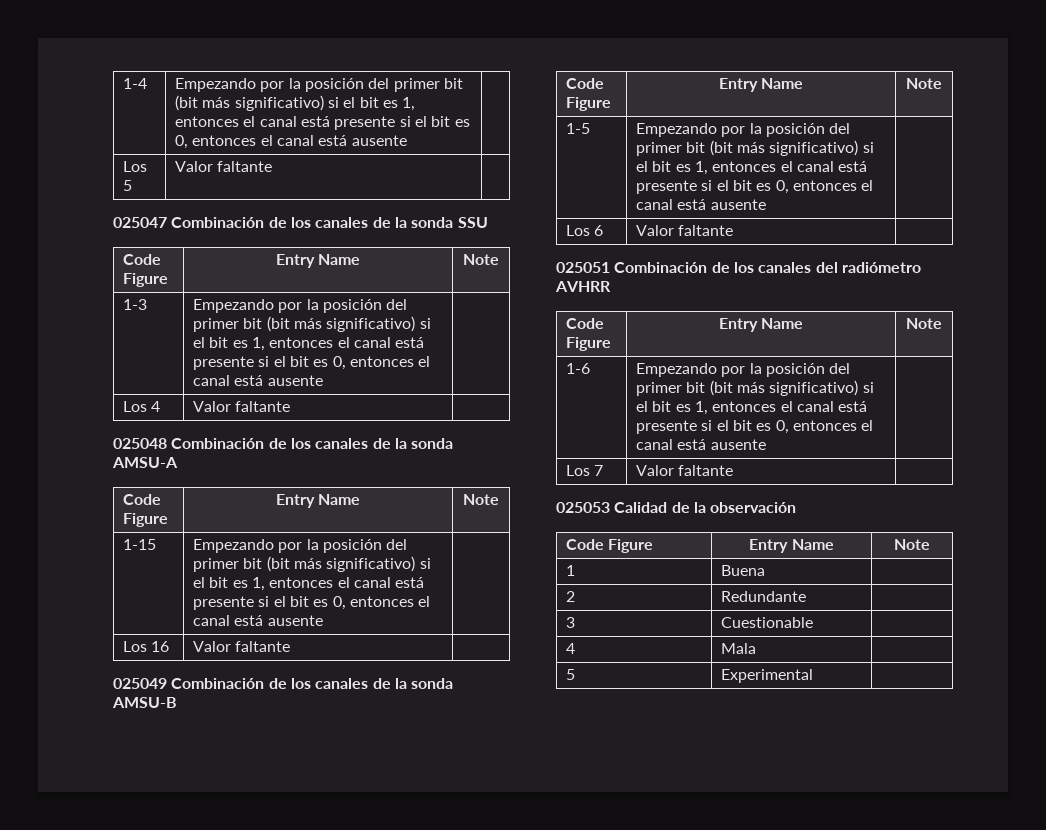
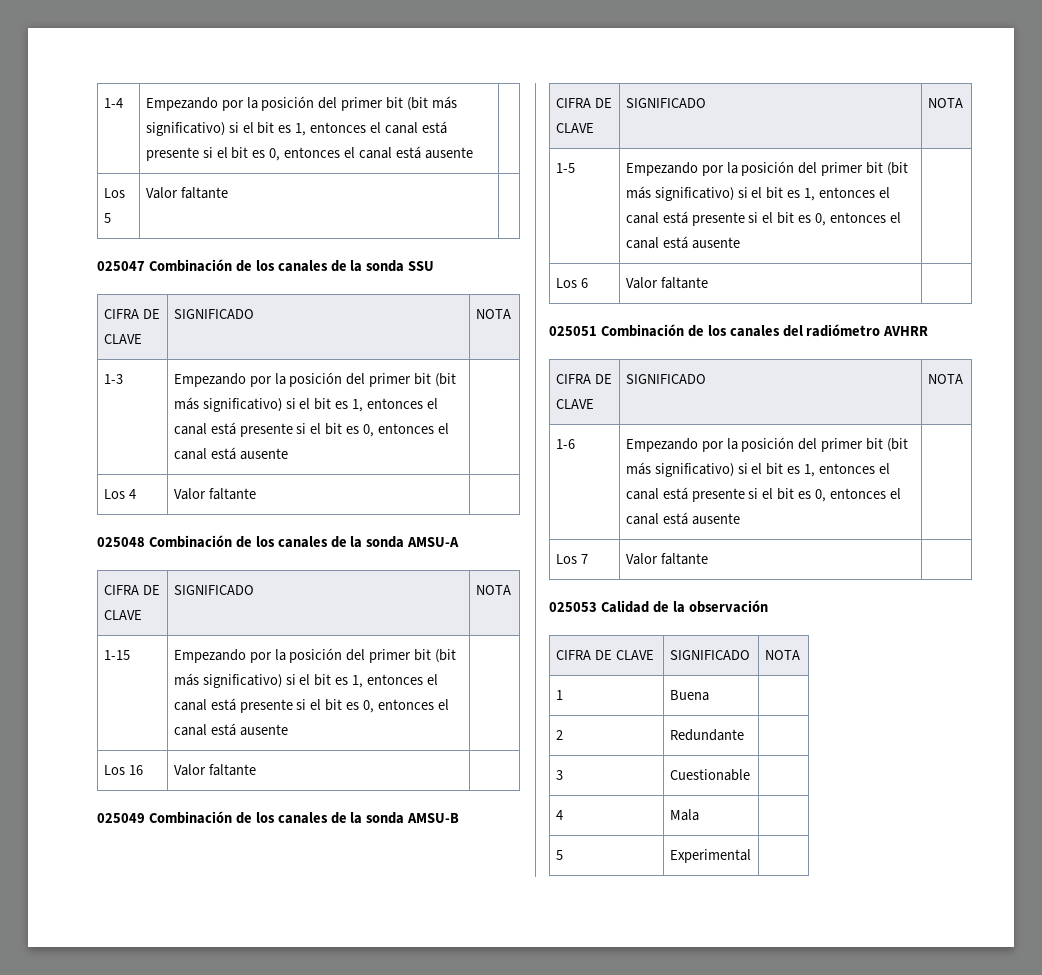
[122,254,161,265] [122,273,168,287] [275,254,361,268] [463,254,499,265] Code Figure | Entry Name | Note -> [103,309,160,319] [103,334,142,344] [173,309,254,319] [475,309,511,319] CIFRA DE CLAVE | SIGNIFICADO | NOTA
[122,494,161,505] [122,513,168,527] [275,494,361,508] [463,494,499,505] Code Figure | Entry Name | Note -> [103,585,160,595] [103,610,142,620] [173,585,254,595] [475,585,511,595] CIFRA DE CLAVE | SIGNIFICADO | NOTA
[565,78,604,89] [565,97,611,111] [718,78,804,92] [906,78,942,89] Code Figure | Entry Name | Note -> [555,98,612,108] [555,123,594,133] [625,98,706,108] [927,98,963,108] CIFRA DE CLAVE | SIGNIFICADO | NOTA
[565,318,604,329] [565,337,611,351] [718,318,804,332] [906,318,942,329] Code Figure | Entry Name | Note -> [555,374,612,384] [555,399,594,409] [625,374,706,384] [927,374,963,384] CIFRA DE CLAVE | SIGNIFICADO | NOTA
[565,539,654,553] [749,539,834,553] [894,539,930,550] Code Figure | Entry Name | Note -> [555,650,654,660] [669,650,750,660] [764,650,800,660] CIFRA DE CLAVE | SIGNIFICADO | NOTA

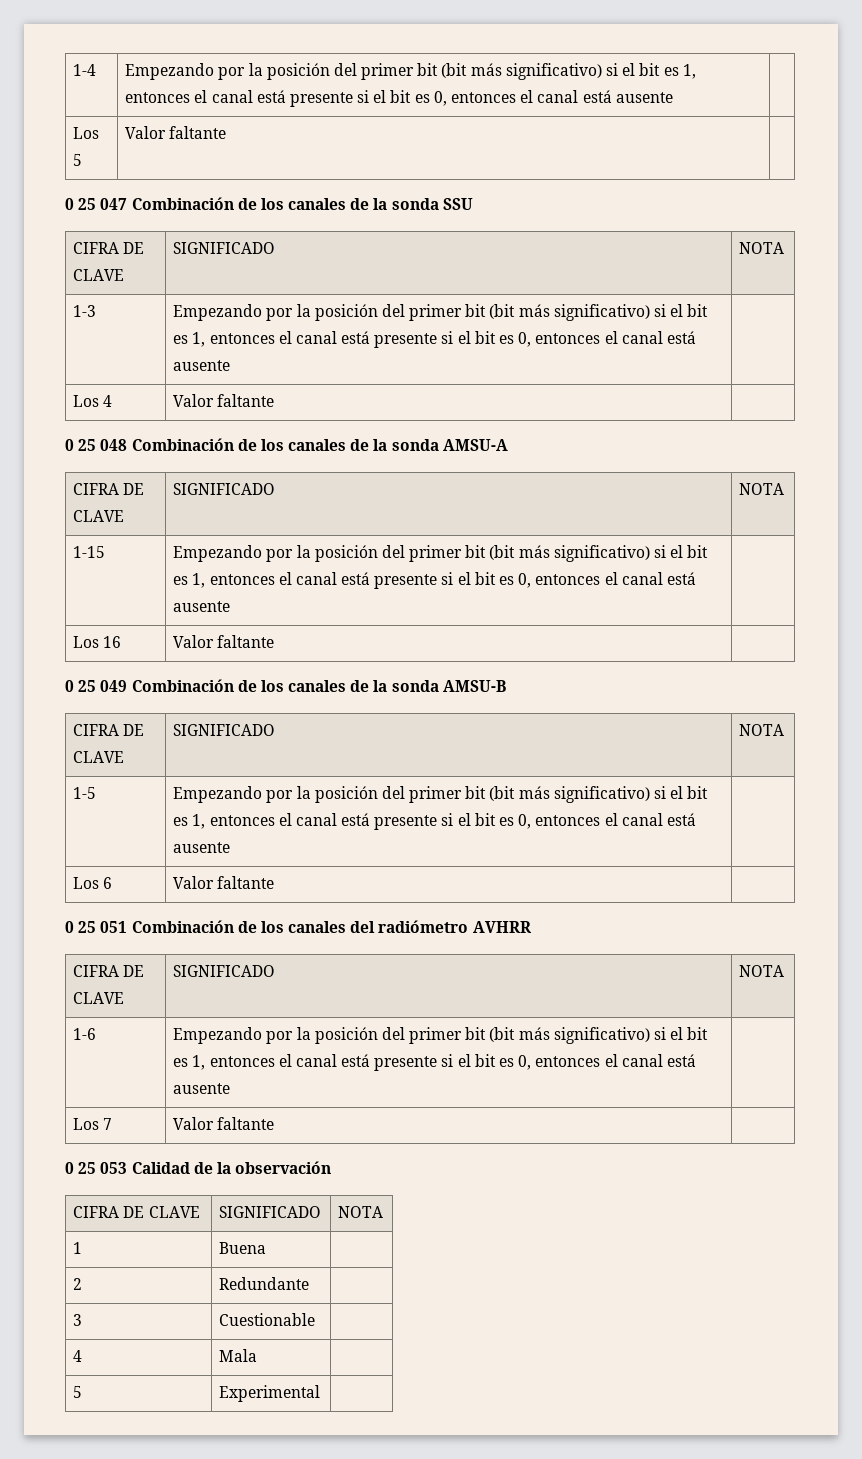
[97,261,145,271] 025047 -> [65,198,128,210] 0 25 047
[97,537,145,547] 025048 -> [65,439,128,451] 0 25 048
[97,813,145,823] 025049 -> [65,680,128,692] 0 25 049
[549,326,597,336] 025051 -> [65,921,128,933] 0 25 051
[549,602,597,612] 025053 -> [65,1162,128,1174] 0 25 053

